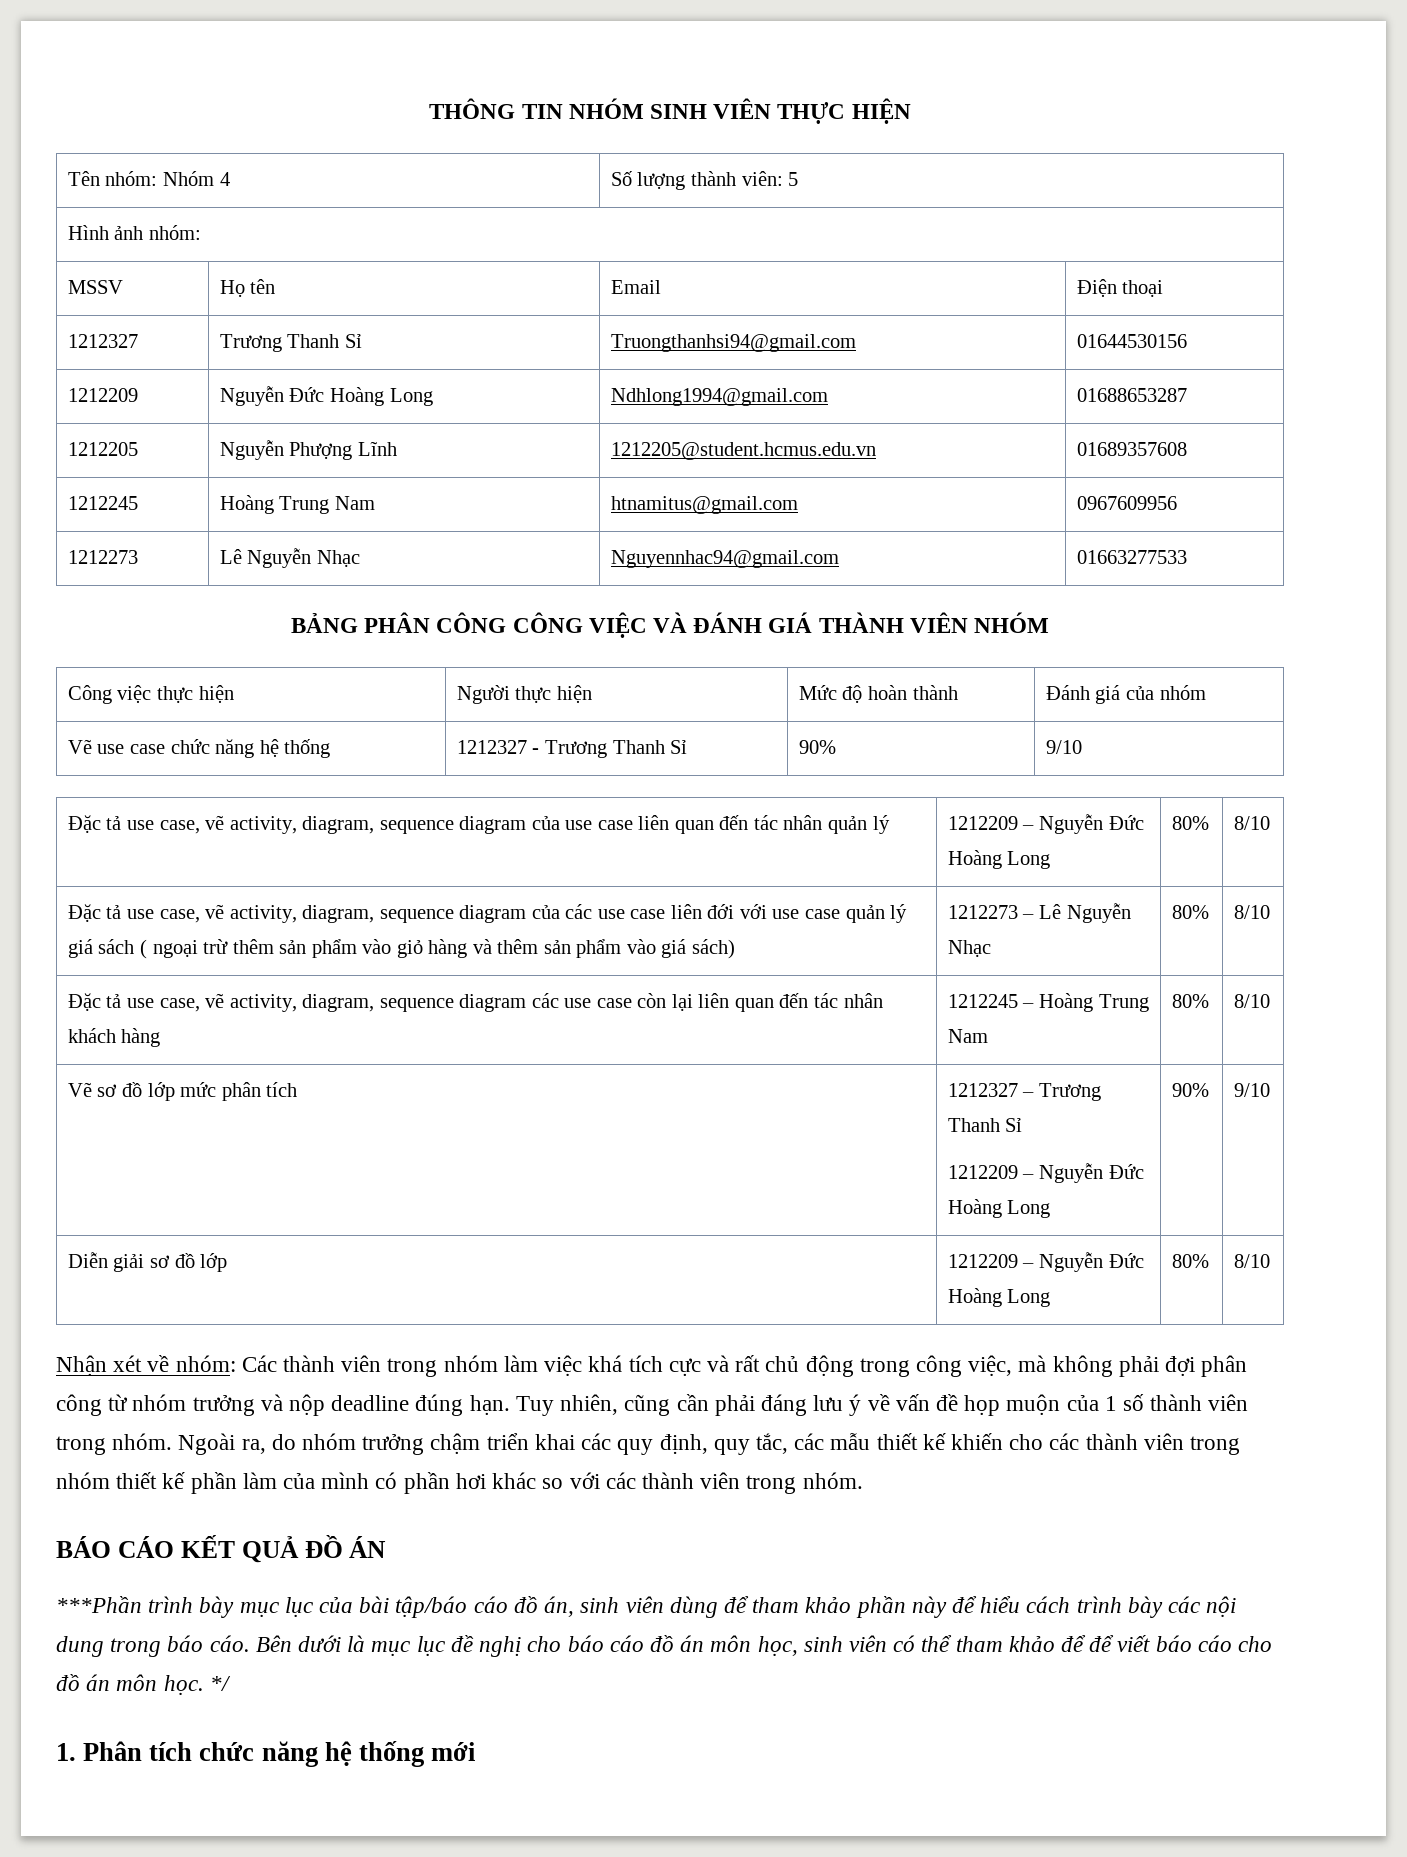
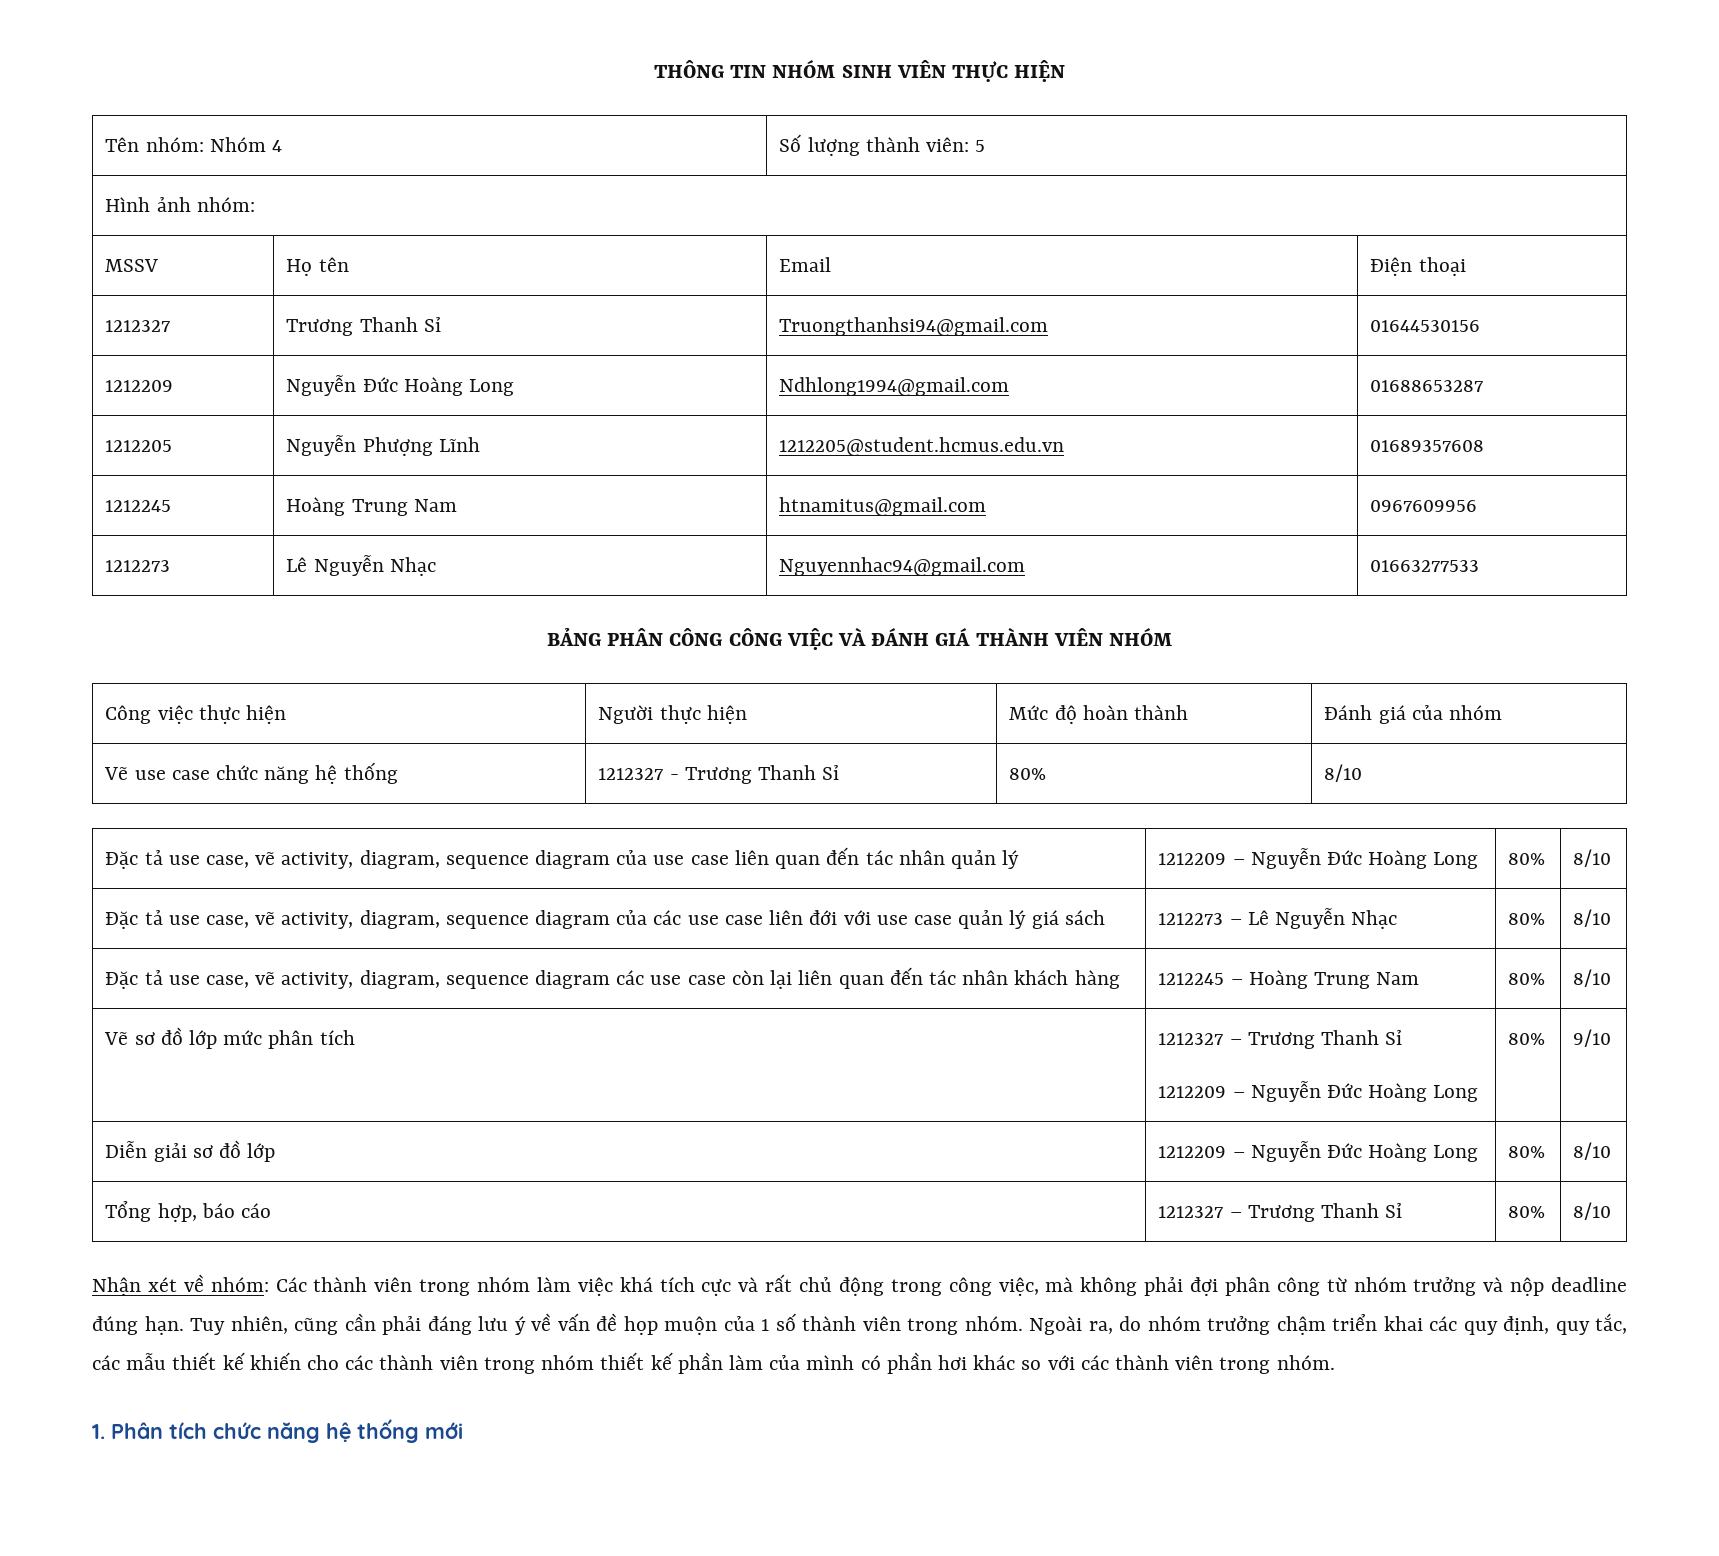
[798,740,836,754] [1045,740,1082,754] 90% | 9/10 -> [1009,768,1047,780] [1324,764,1363,782] 80% | 8/10
[139,939,735,959] ( ngoại trừ thêm sản phẩm vào giỏ hàng và thêm sản phẩm vào giá sách) -> (1105, 917) none
[1171,1083,1209,1097] 90% -> [1508,1033,1546,1045] 80%
(1270, 1261) none -> [105,1201,271,1222] [1158,1203,1403,1222] [1508,1206,1546,1218] [1573,1202,1612,1220] // Tổng hợp, báo cáo | 1212327 – Trương Thanh Sỉ | 80% | 8/10
[56,1535,387,1563] [56,1596,1237,1618] [56,1635,1273,1657] [56,1674,231,1695] // BÁO CÁO KẾT QUẢ ĐỒ ÁN // ***Phần trình bày mục lục của bài tập/báo cáo đồ án, sinh viên dùng để tham khảo phần này để hiểu cách trình bày các nội dung trong báo cáo. Bên dưới là mục lục đề nghị cho báo cáo đồ án môn học, sinh viên có thể tham khảo để để viết báo cáo cho đồ án môn học. */ -> (1335, 1362) none

